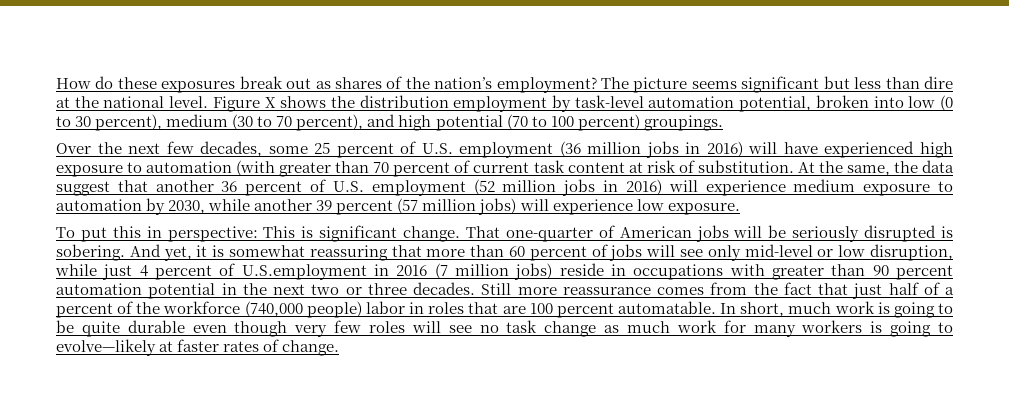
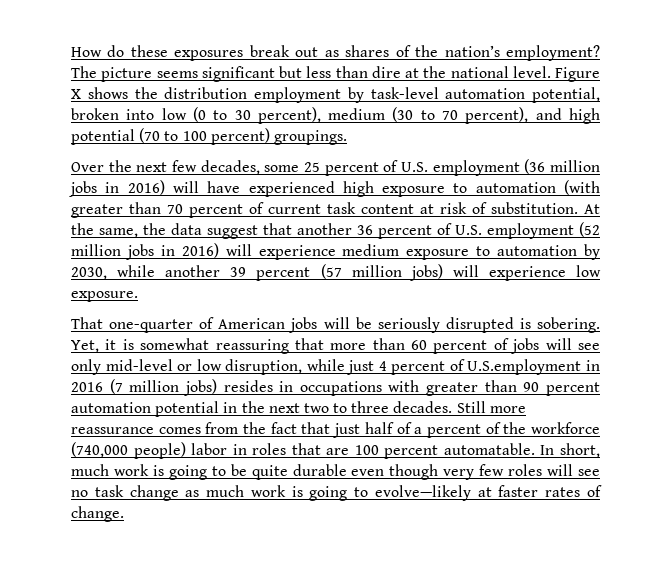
[56,225,461,242] To put this in perspective: This is significant change. -> (138, 296) none
[129,244,192,261] And yet, -> [71,340,99,353] Yet,
[559,263,604,276] reside -> [223,380,273,392] resides
[345,287,362,295] or -> [333,403,348,413] to
[723,320,863,337] for many workers -> (286, 491) none

